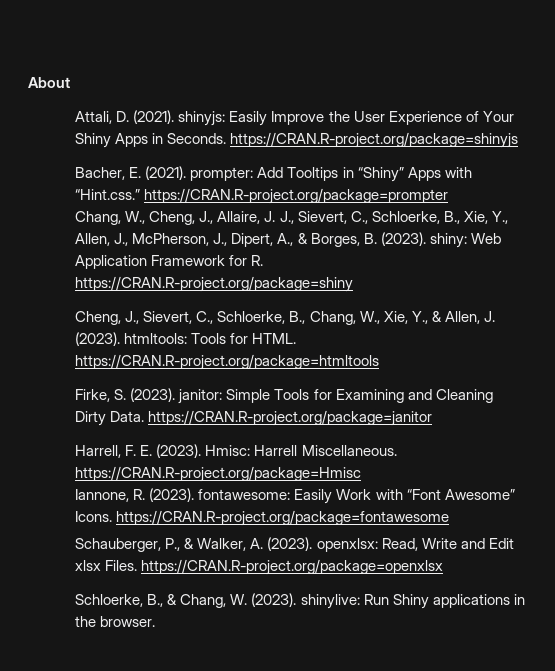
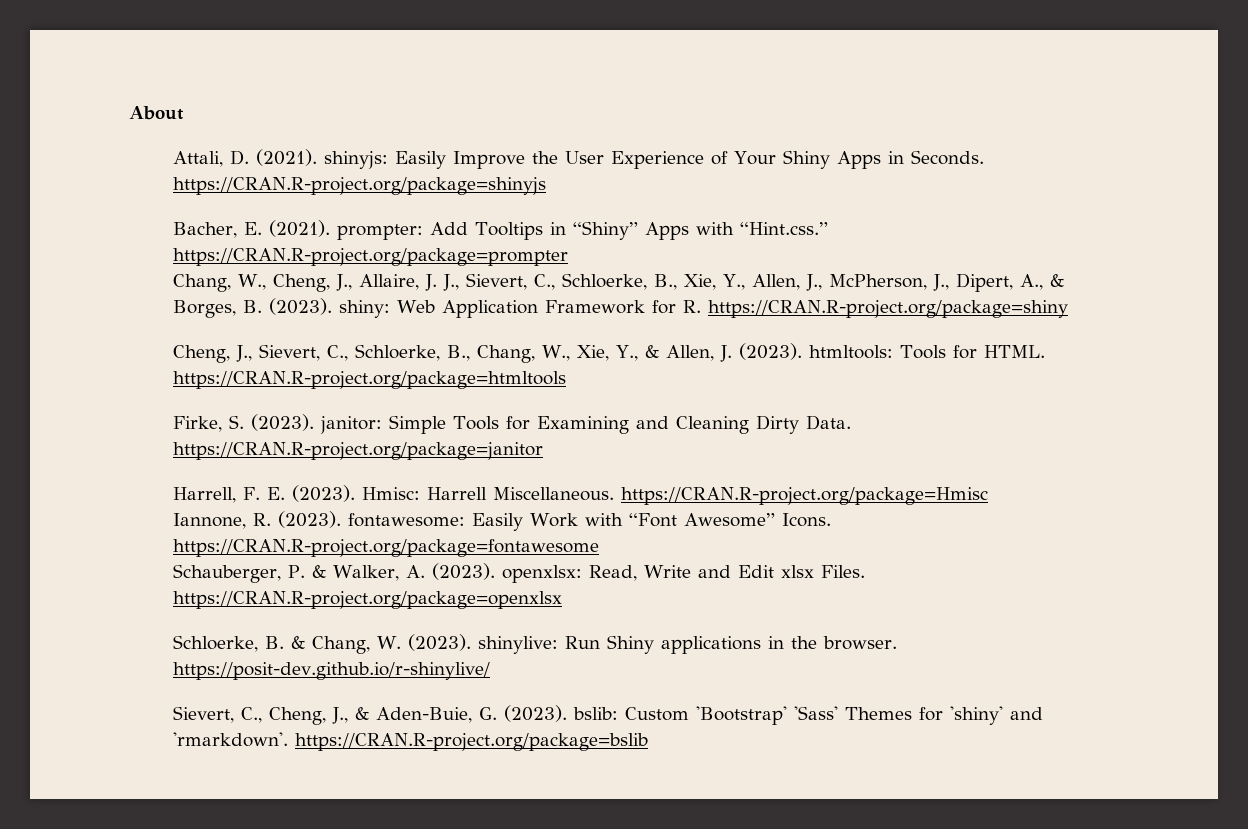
[165,538,181,551] P., -> [287,565,305,578] P.
[147,594,164,607] B., -> [264,636,284,649] B.
(156, 621) none -> [172,662,490,680] [172,705,1043,725] [172,732,648,751] https://posit-dev.github.io/r-shinylive/ // Sievert, C., Cheng, J., & Aden-Buie, G. (2023). bslib: Custom 'Bootstrap' 'Sass' Themes for 'shiny' and 'rmarkdown'. https://CRAN.R-project.org/package=bslib

